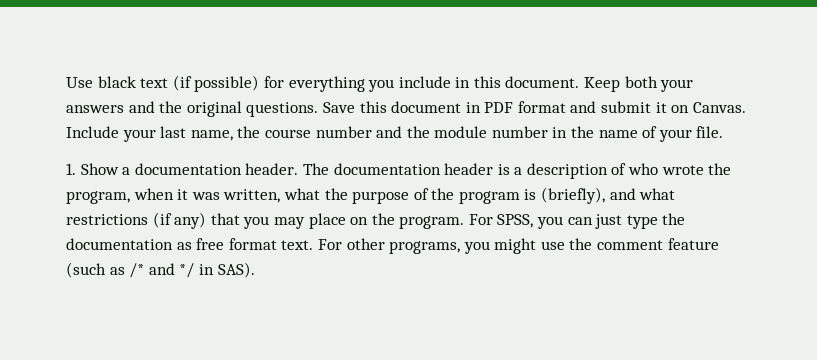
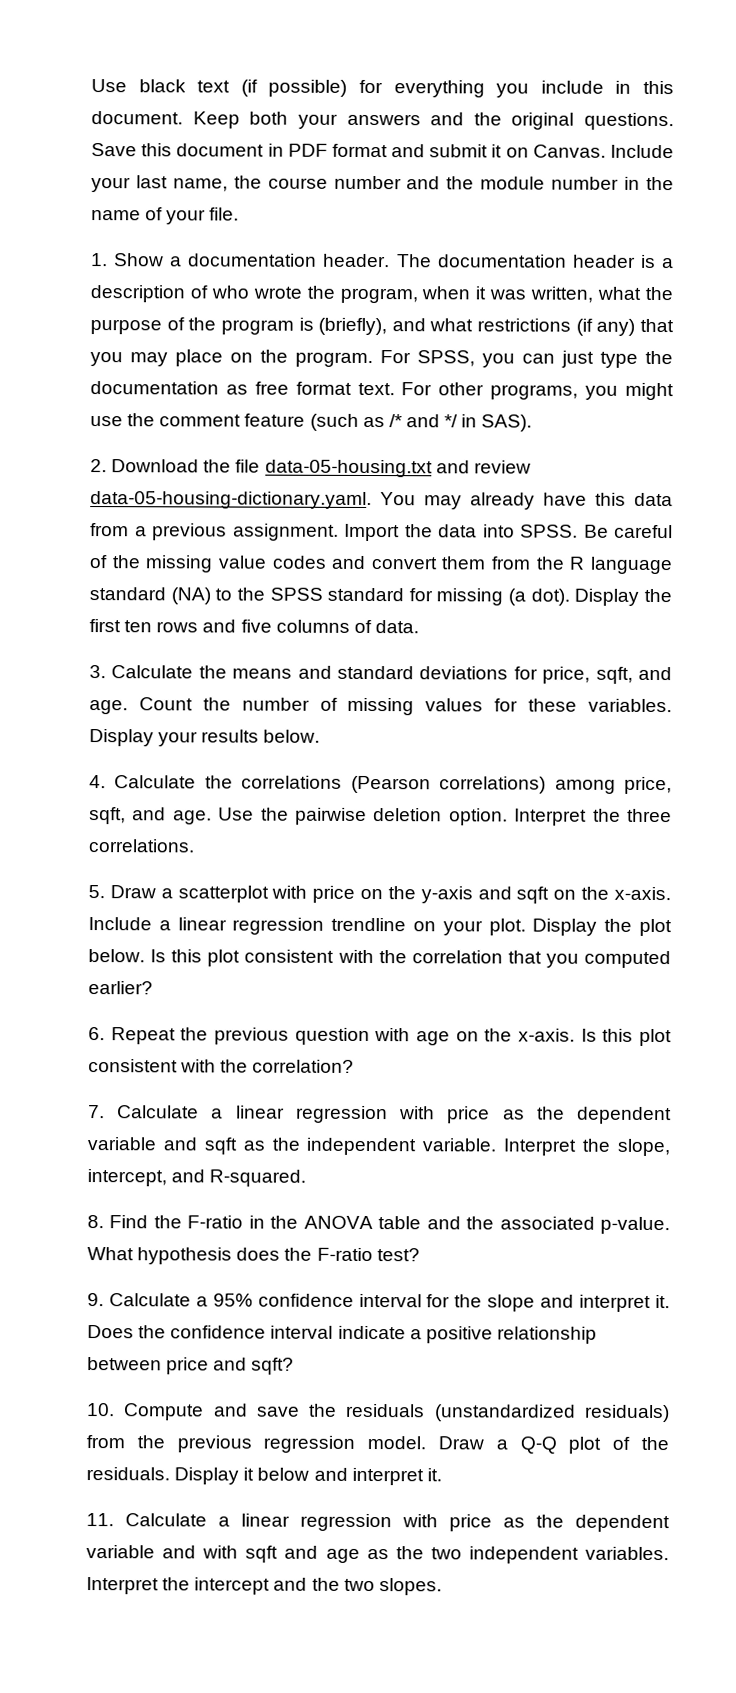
(255, 270) none -> [90,459,531,478] [90,491,673,510] [90,523,673,542] [89,555,673,575] [89,587,672,606] [89,619,419,634] [89,665,672,684] [89,697,673,716] [89,729,321,747] [89,775,673,795] [89,807,672,826] [88,839,195,853] [88,885,671,904] [88,917,672,937] [88,949,672,969] [88,981,153,995] [88,1027,672,1047] [88,1059,355,1073] [88,1105,672,1125] [87,1137,671,1157] [87,1169,307,1187] [87,1215,670,1235] [87,1247,420,1265] [87,1293,671,1312] [87,1325,597,1344] [87,1357,295,1375] [87,1403,670,1423] [86,1435,669,1454] [86,1467,442,1486] [86,1513,670,1533] [86,1545,670,1564] [86,1577,442,1596] // 2. Download the file data-05-housing.txt and review data-05-housing-dictionary.yaml. You may already have this data from a previous assignment. Import the data into SPSS. Be careful of the missing value codes and convert them from the R language standard (NA) to the SPSS standard for missing (a dot). Display the first ten rows and five columns of data. // 3. Calculate the means and standard deviations for price, sqft, and age. Count the number of missing values for these variables. Display your results below. // 4. Calculate the correlations (Pearson correlations) among price, sqft, and age. Use the pairwise deletion option. Interpret the three correlations. // 5. Draw a scatterplot with price on the y-axis and sqft on the x-axis. Include a linear regression trendline on your plot. Display the plot below. Is this plot consistent with the correlation that you computed earlier? // 6. Repeat the previous question with age on the x-axis. Is this plot consistent with the correlation? // 7. Calculate a linear regression with price as the dependent variable and sqft as the independent variable. Interpret the slope, intercept, and R-squared. // 8. Find the F-ratio in the ANOVA table and the associated p-value. What hypothesis does the F-ratio test? // 9. Calculate a 95% confidence interval for the slope and interpret it. Does the confidence interval indicate a positive relationship between price and sqft? // 10. Compute and save the residuals (unstandardized residuals) from the previous regression model. Draw a Q-Q plot of the residuals. Display it below and interpret it. // 11. Calculate a linear regression with price as the dependent variable and with sqft and age as the two independent variables. Interpret the intercept and the two slopes.

